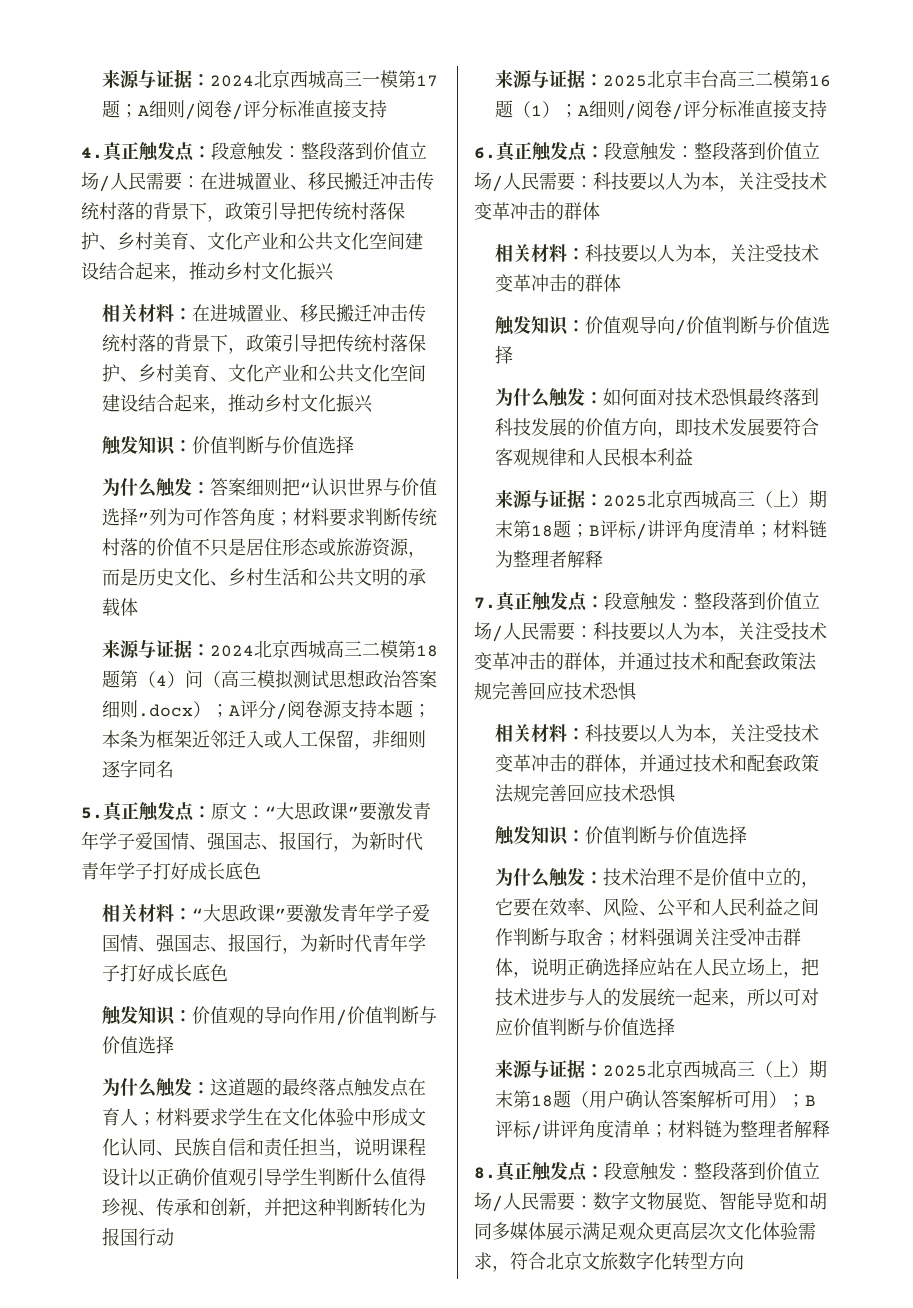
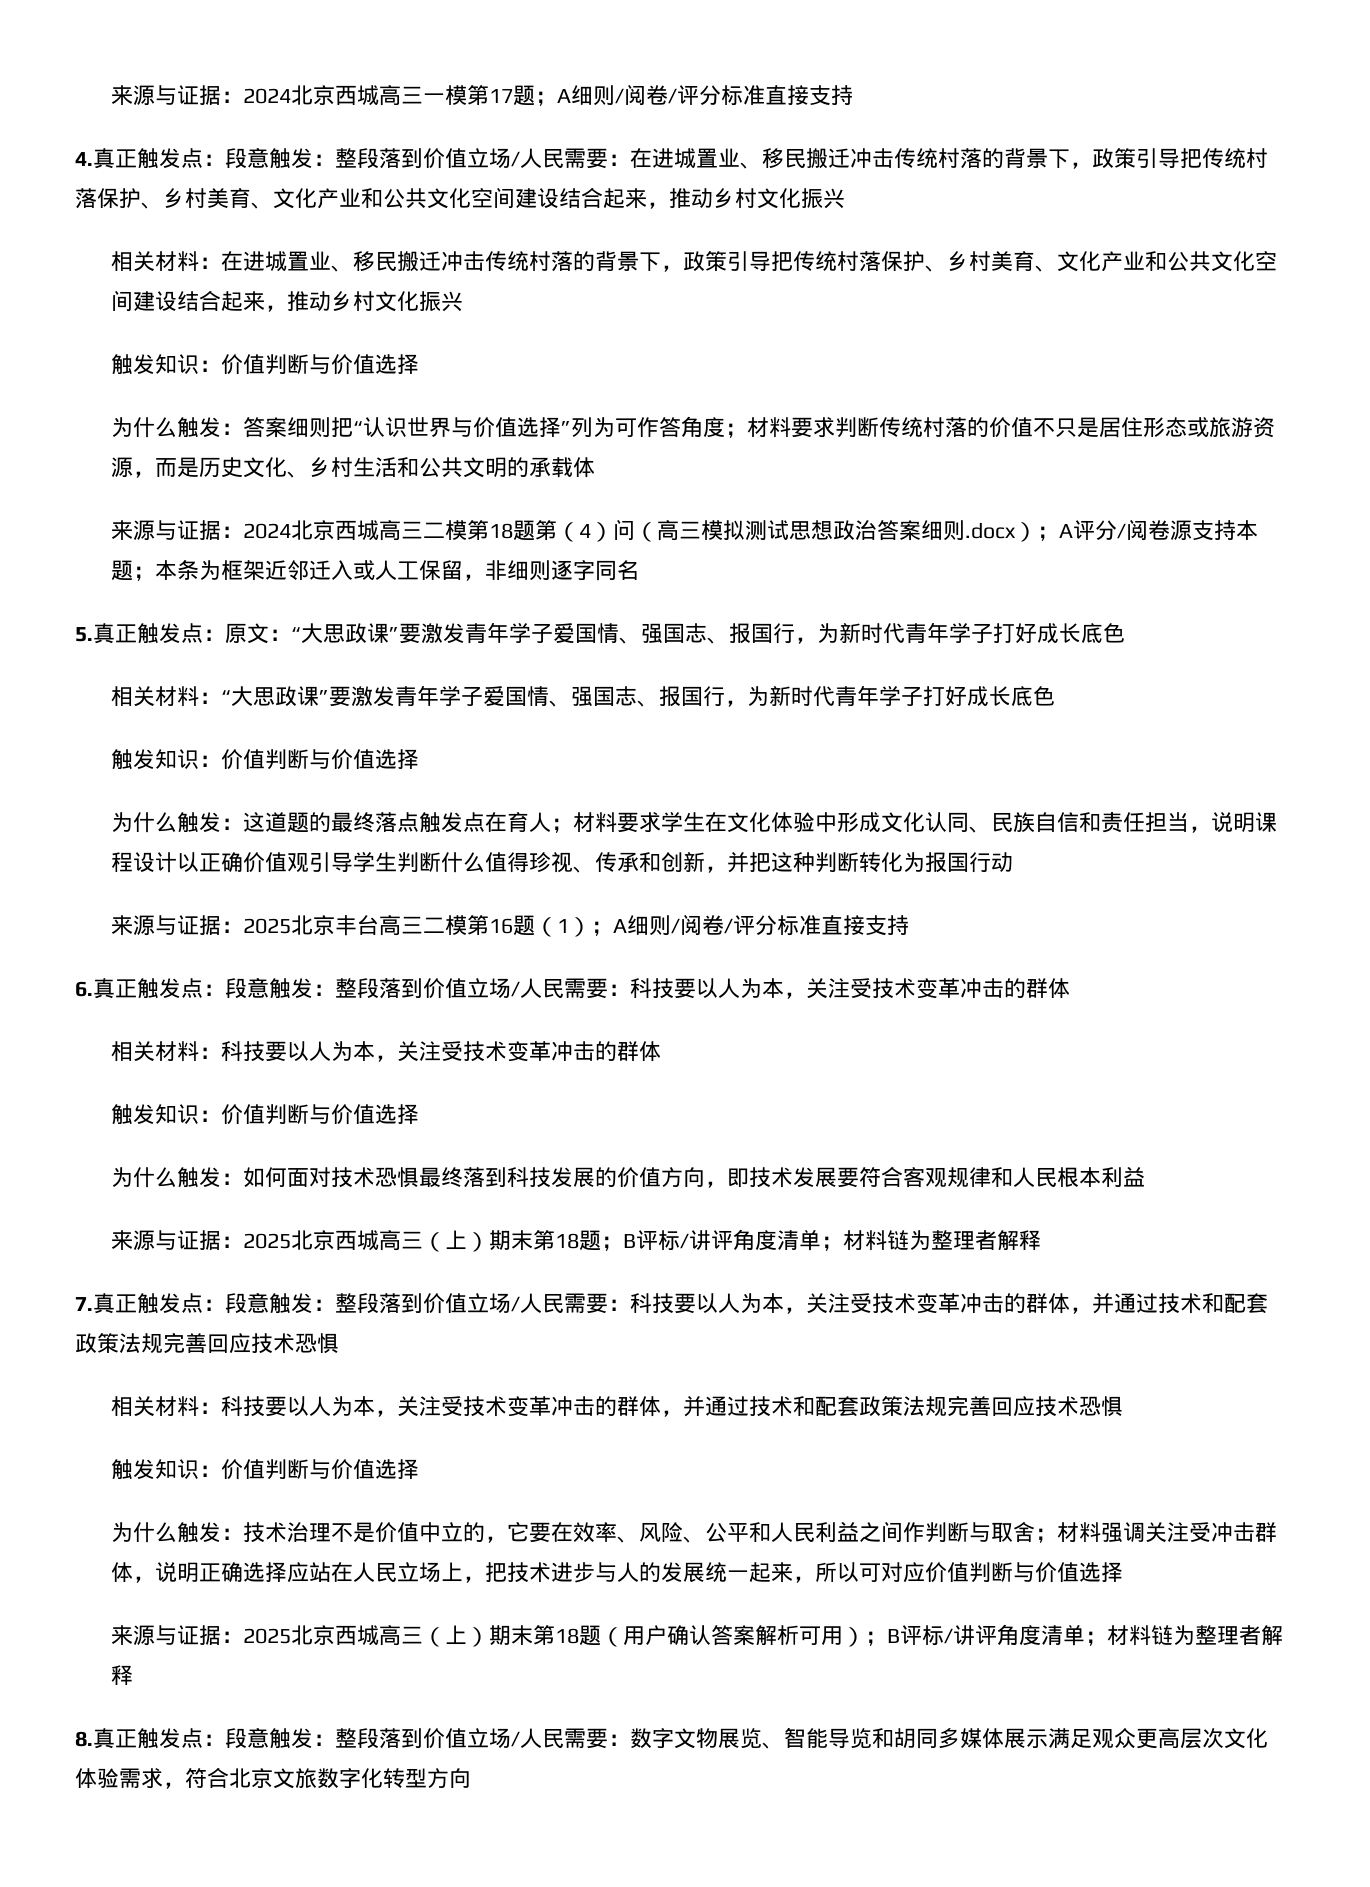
[228,1006,384,1026] 观的导向作用/价值 -> (266, 759) none
[621,316,723,336] 观导向/价值 -> (266, 1114) none

